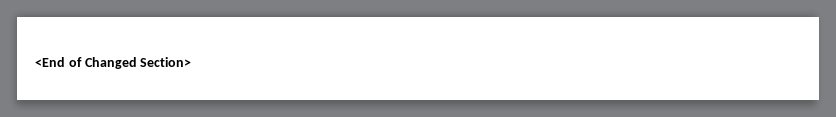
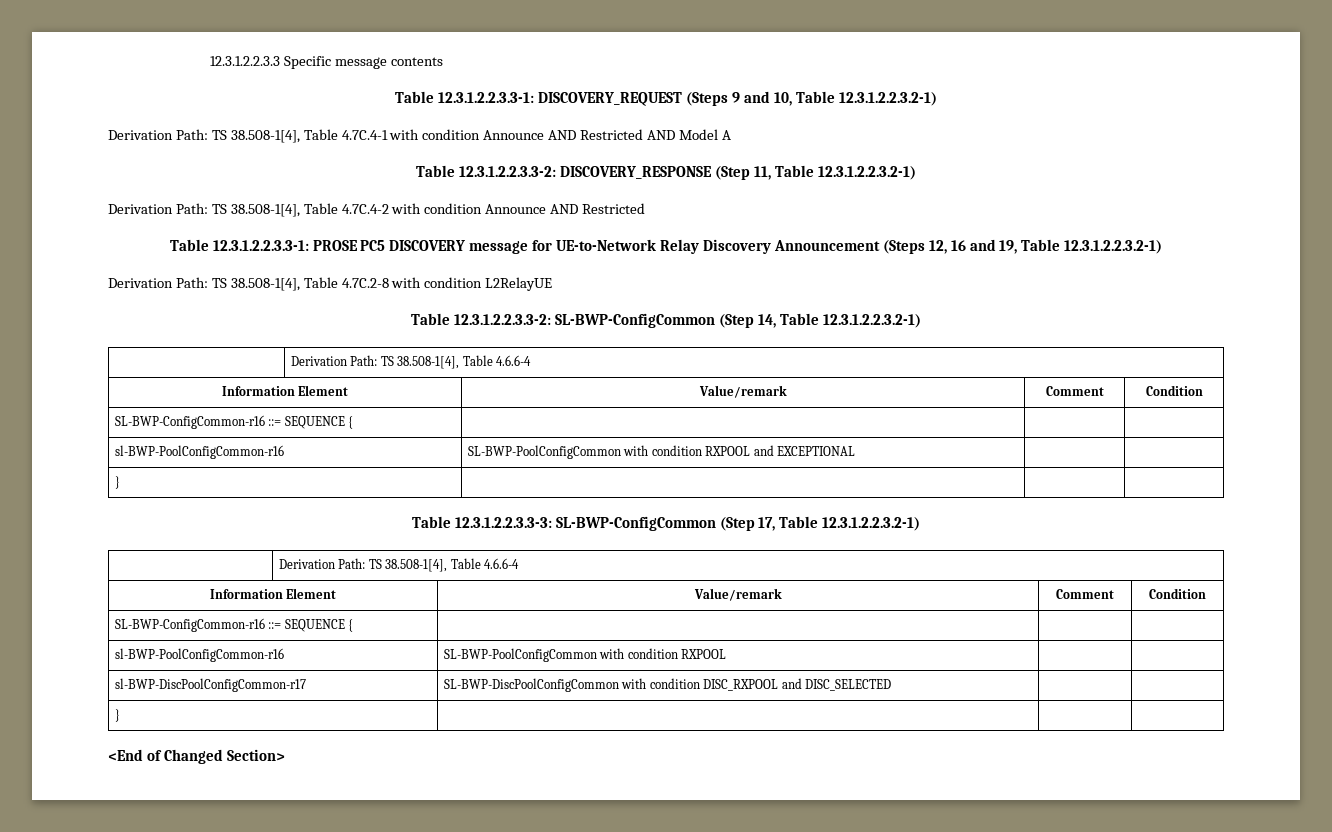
(35, 62) none -> [209,56,443,69] [395,91,937,106] [108,129,731,143] [416,165,916,180] [108,203,646,217] [169,239,1163,254] [108,277,553,291] [411,313,921,328] [290,355,532,369] [221,385,349,396] [698,385,787,398] [1045,386,1104,396] [1145,385,1203,396] [114,415,354,429] [114,445,284,459] [467,445,856,459] [114,476,120,489] [411,516,921,531] [278,558,520,572] [209,588,337,599] [693,588,782,601] [1056,589,1114,599] [1149,588,1206,599] [114,618,354,632] [114,648,284,662] [443,648,727,662] [114,678,306,692] [443,678,892,692] [114,709,120,722] 12.3.1.2.2.3.3 Specific message contents // Table 12.3.1.2.2.3.3-1: DISCOVERY_REQUEST (Steps 9 and 10, Table 12.3.1.2.2.3.2-1) // Derivation Path: TS 38.508-1[4], Table 4.7C.4-1 with condition Announce AND Restricted AND Model A // Table 12.3.1.2.2.3.3-2: DISCOVERY_RESPONSE (Step 11, Table 12.3.1.2.2.3.2-1) // Derivation Path: TS 38.508-1[4], Table 4.7C.4-2 with condition Announce AND Restricted // Table 12.3.1.2.2.3.3-1: PROSE PC5 DISCOVERY message for UE-to-Network Relay Discovery Announcement (Steps 12, 16 and 19, Table 12.3.1.2.2.3.2-1) // Derivation Path: TS 38.508-1[4], Table 4.7C.2-8 with condition L2RelayUE // Table 12.3.1.2.2.3.3-2: SL-BWP-ConfigCommon (Step 14, Table 12.3.1.2.2.3.2-1) // | Derivation Path: TS 38.508-1[4], Table 4.6.6-4 // Information Element | Value/remark | Comment | Condition // SL-BWP-ConfigCommon-r16 ::= SEQUENCE { | | | // sl-BWP-PoolConfigCommon-r16 | SL-BWP-PoolConfigCommon with condition RXPOOL and EXCEPTIONAL | | // } | | | // Table 12.3.1.2.2.3.3-3: SL-BWP-ConfigCommon (Step 17, Table 12.3.1.2.2.3.2-1) // | Derivation Path: TS 38.508-1[4], Table 4.6.6-4 // Information Element | Value/remark | Comment | Condition // SL-BWP-ConfigCommon-r16 ::= SEQUENCE { | | | // sl-BWP-PoolConfigCommon-r16 | SL-BWP-PoolConfigCommon with condition RXPOOL | | // sl-BWP-DiscPoolConfigCommon-r17 | SL-BWP-DiscPoolConfigCommon with condition DISC_RXPOOL and DISC_SELECTED | | // } | | | //

